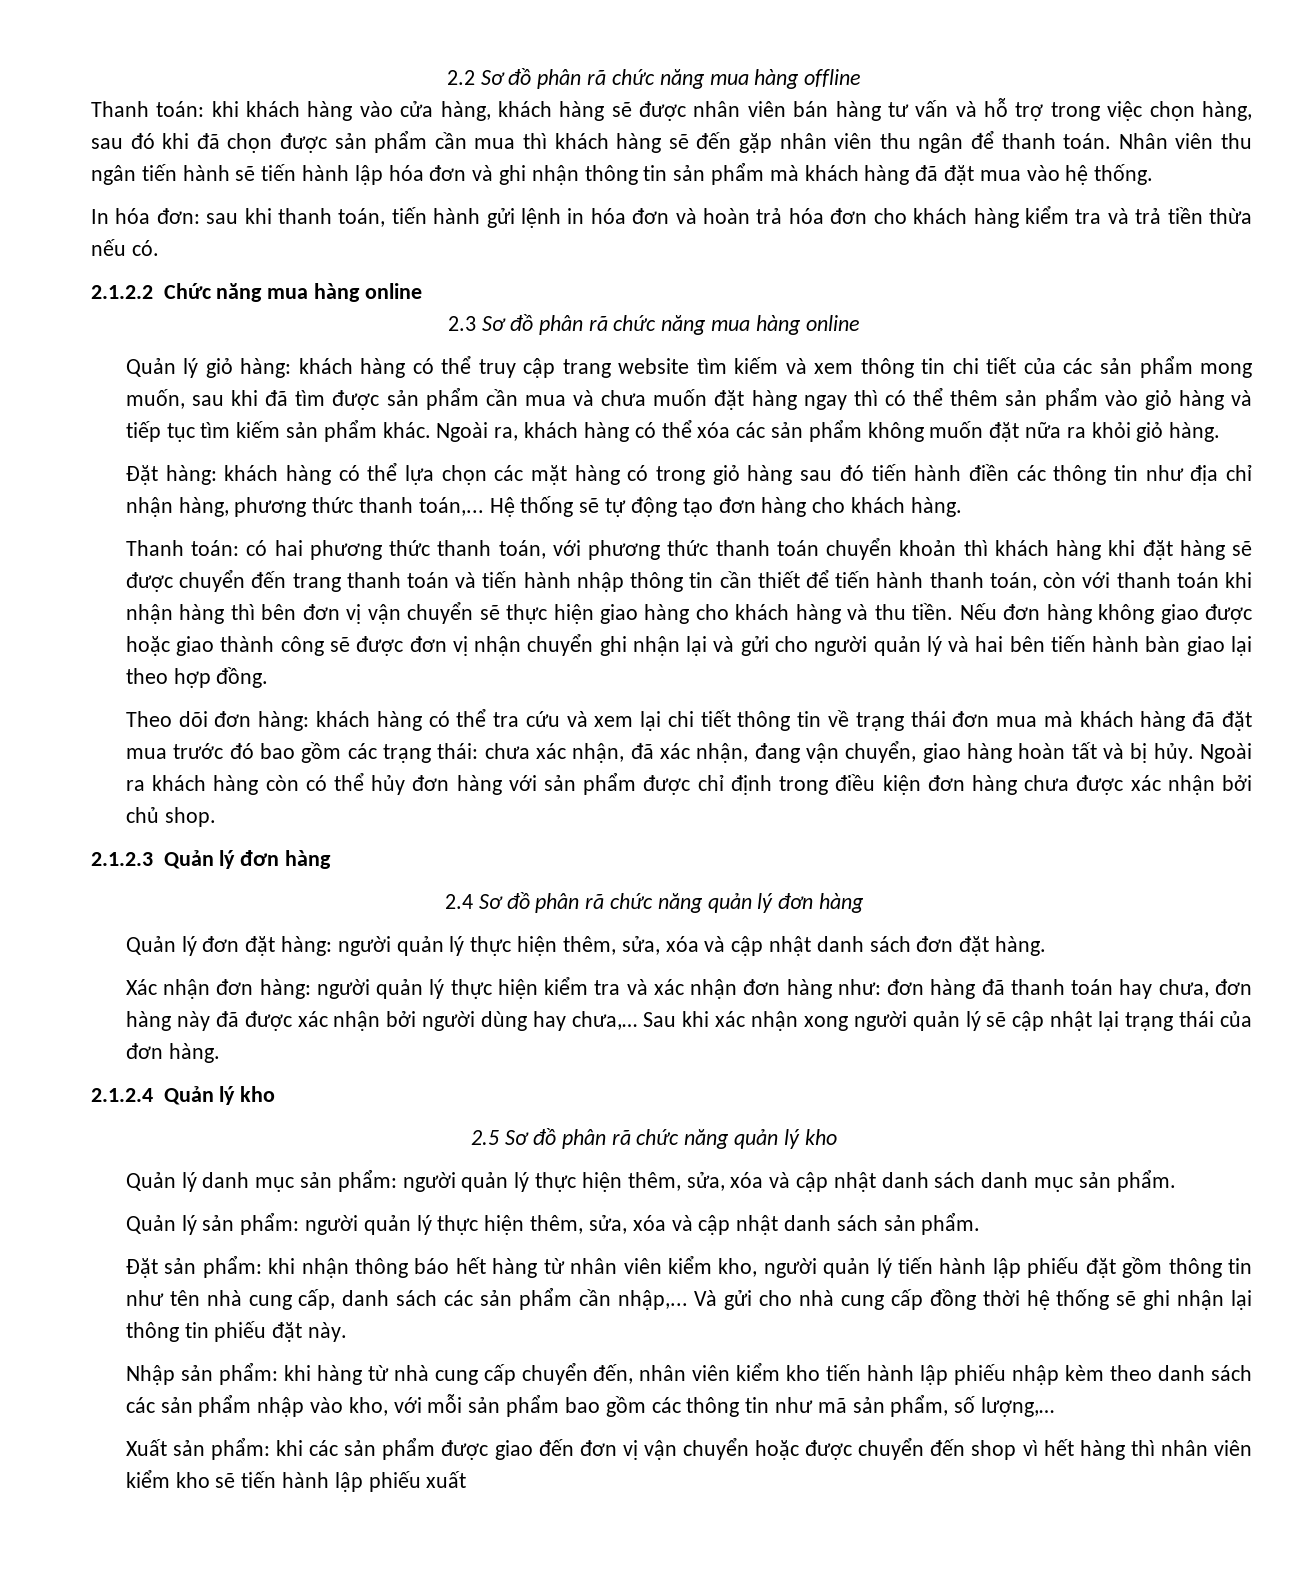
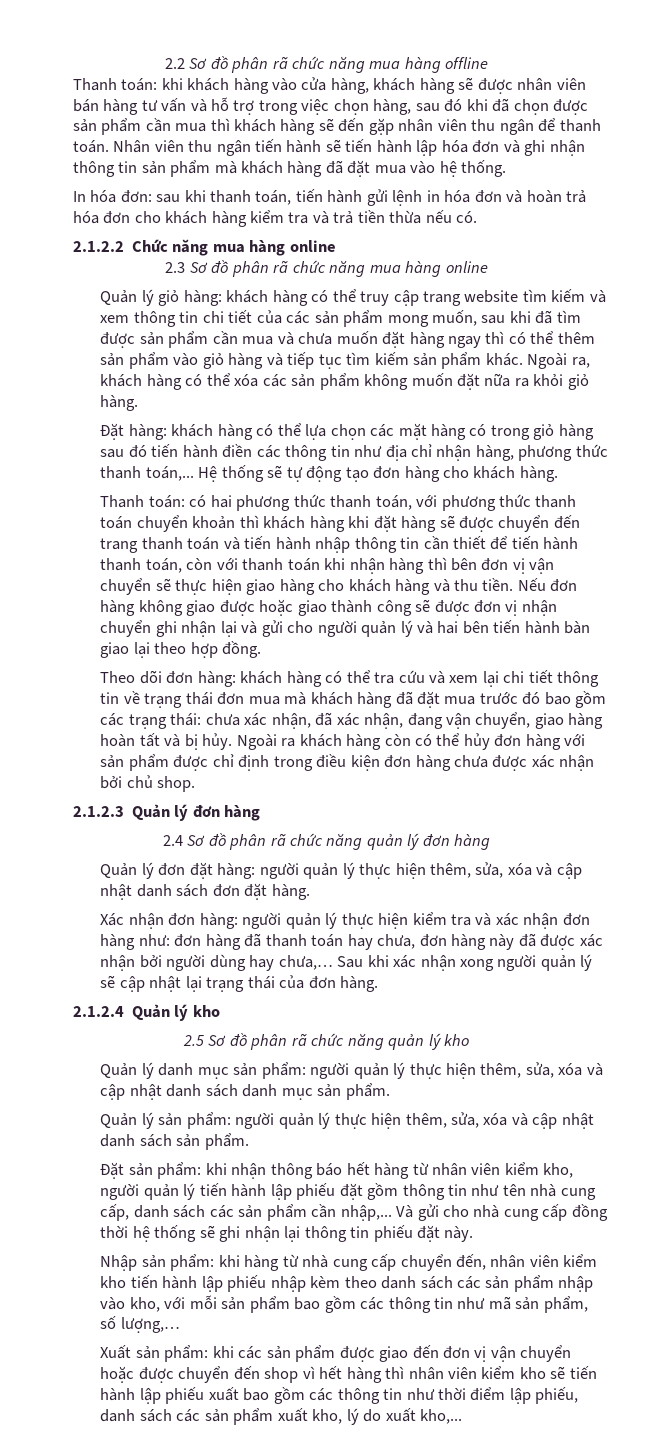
(467, 1479) none -> [243,1387,579,1404] [100,1408,463,1425] bao gồm các thông tin như thời điểm lập phiếu, danh sách các sản phẩm xuất kho, lý do xuất kho,...

